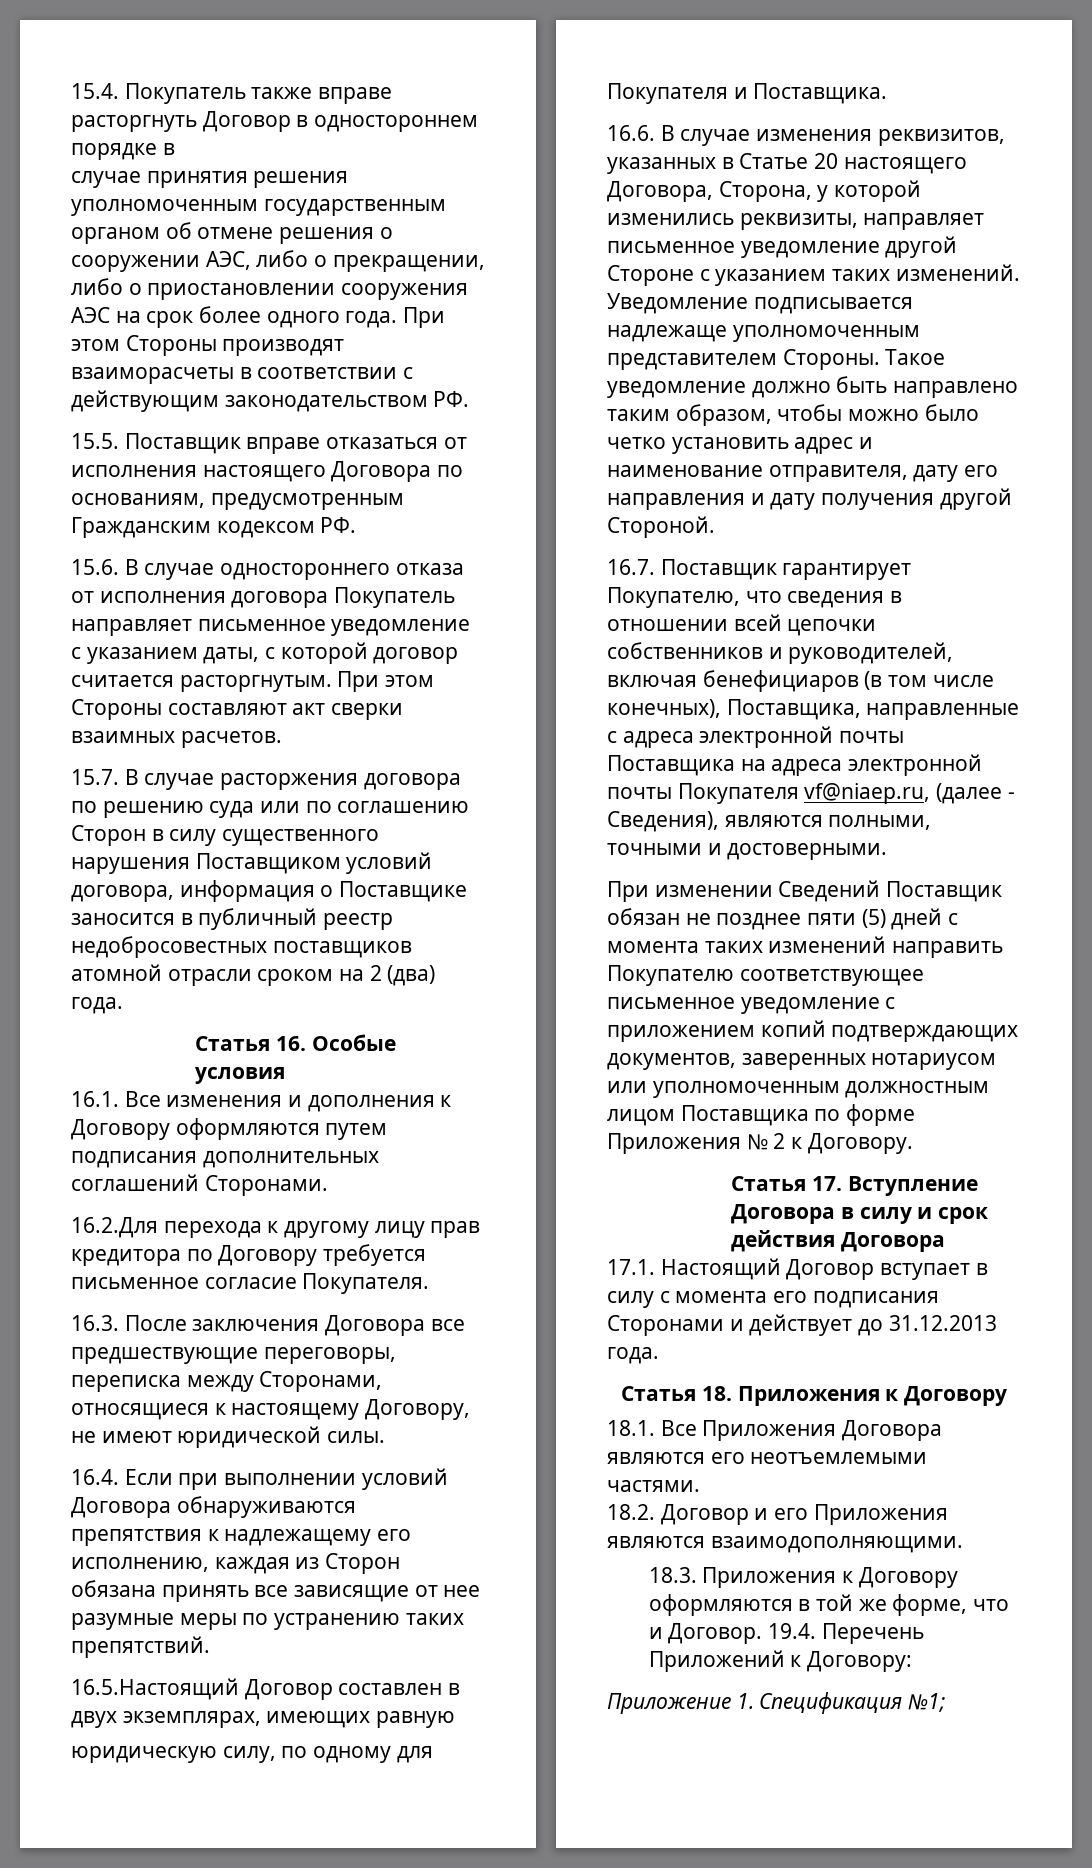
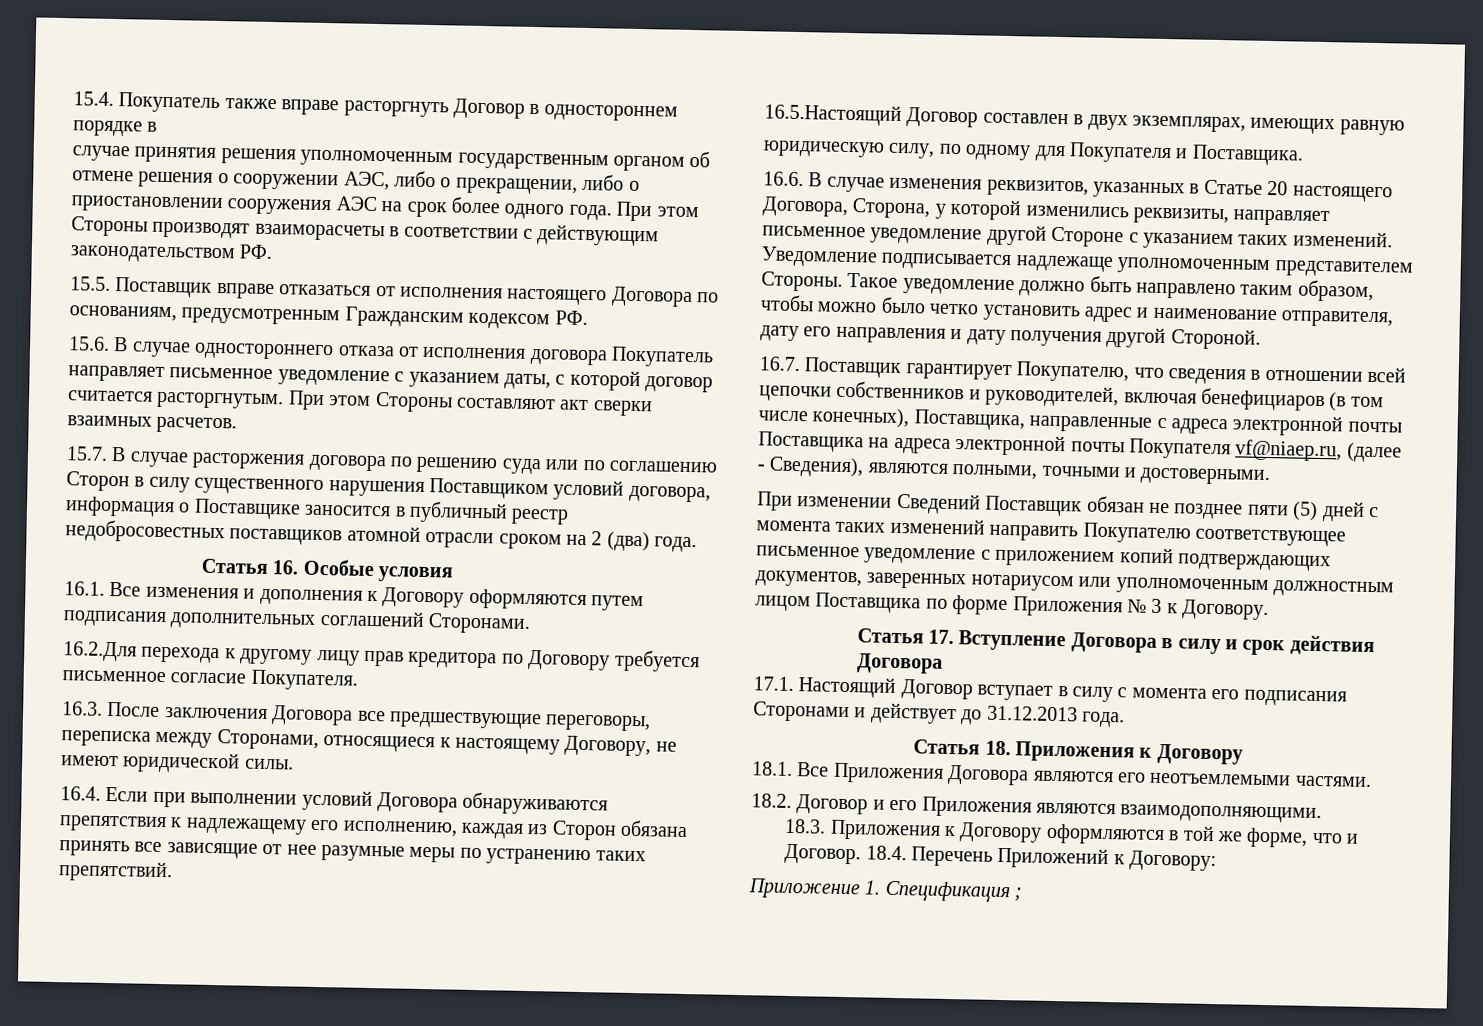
[773,1133,786,1149] 2 -> [1151,598,1163,614] 3
[767,1623,816,1639] 19.4. -> [865,845,907,861] 18.4.
[908,1693,946,1712] №1; -> [1014,887,1023,902] ;

